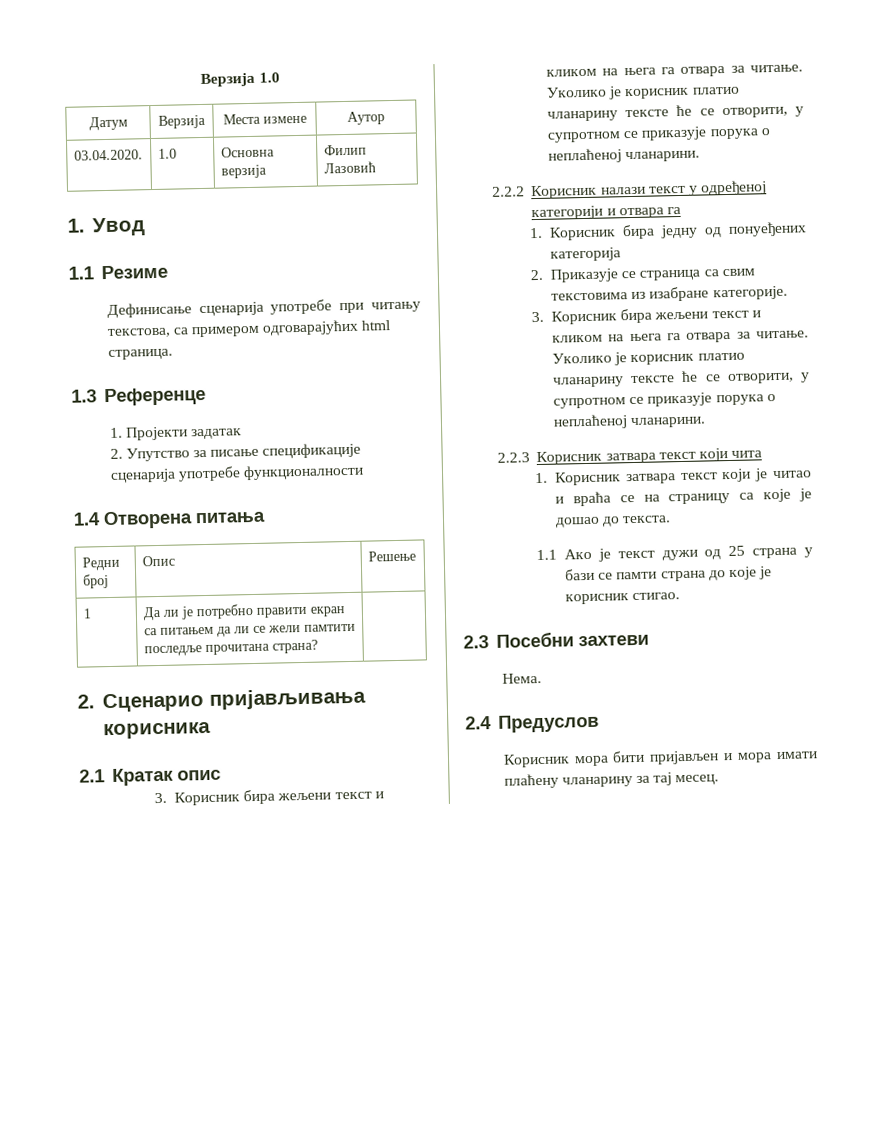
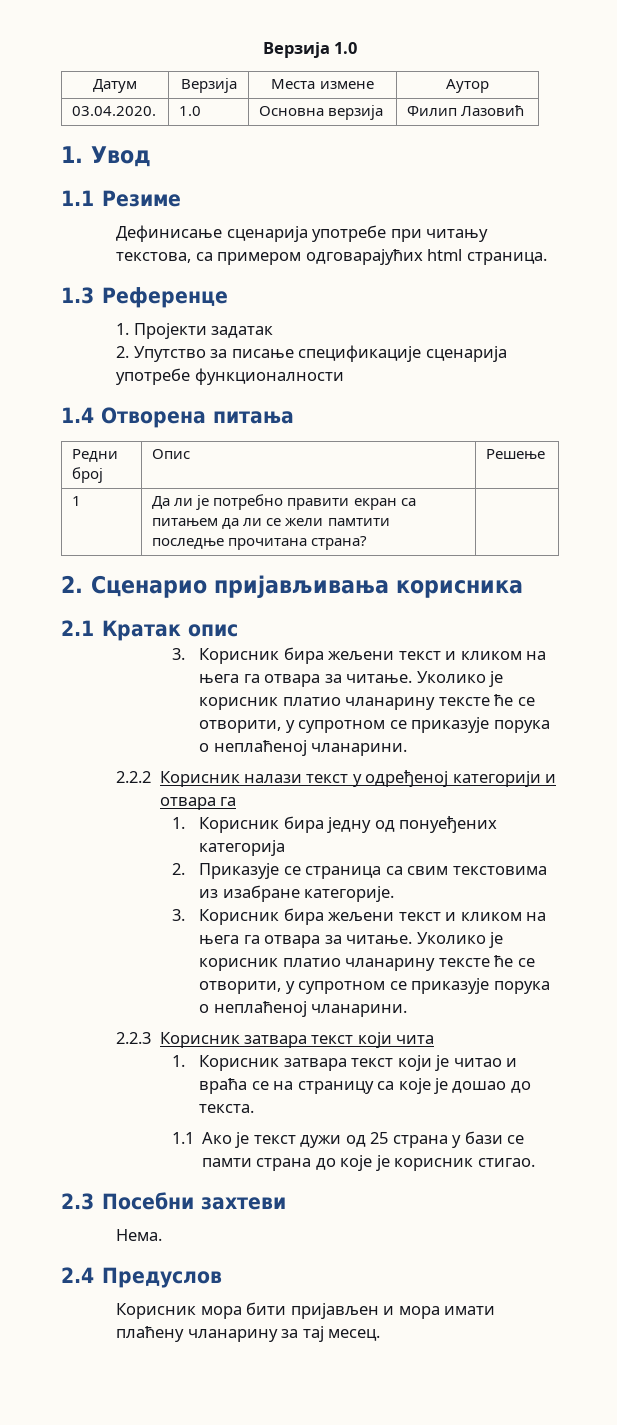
[143,645,202,657] последље -> [152,538,225,549] последње

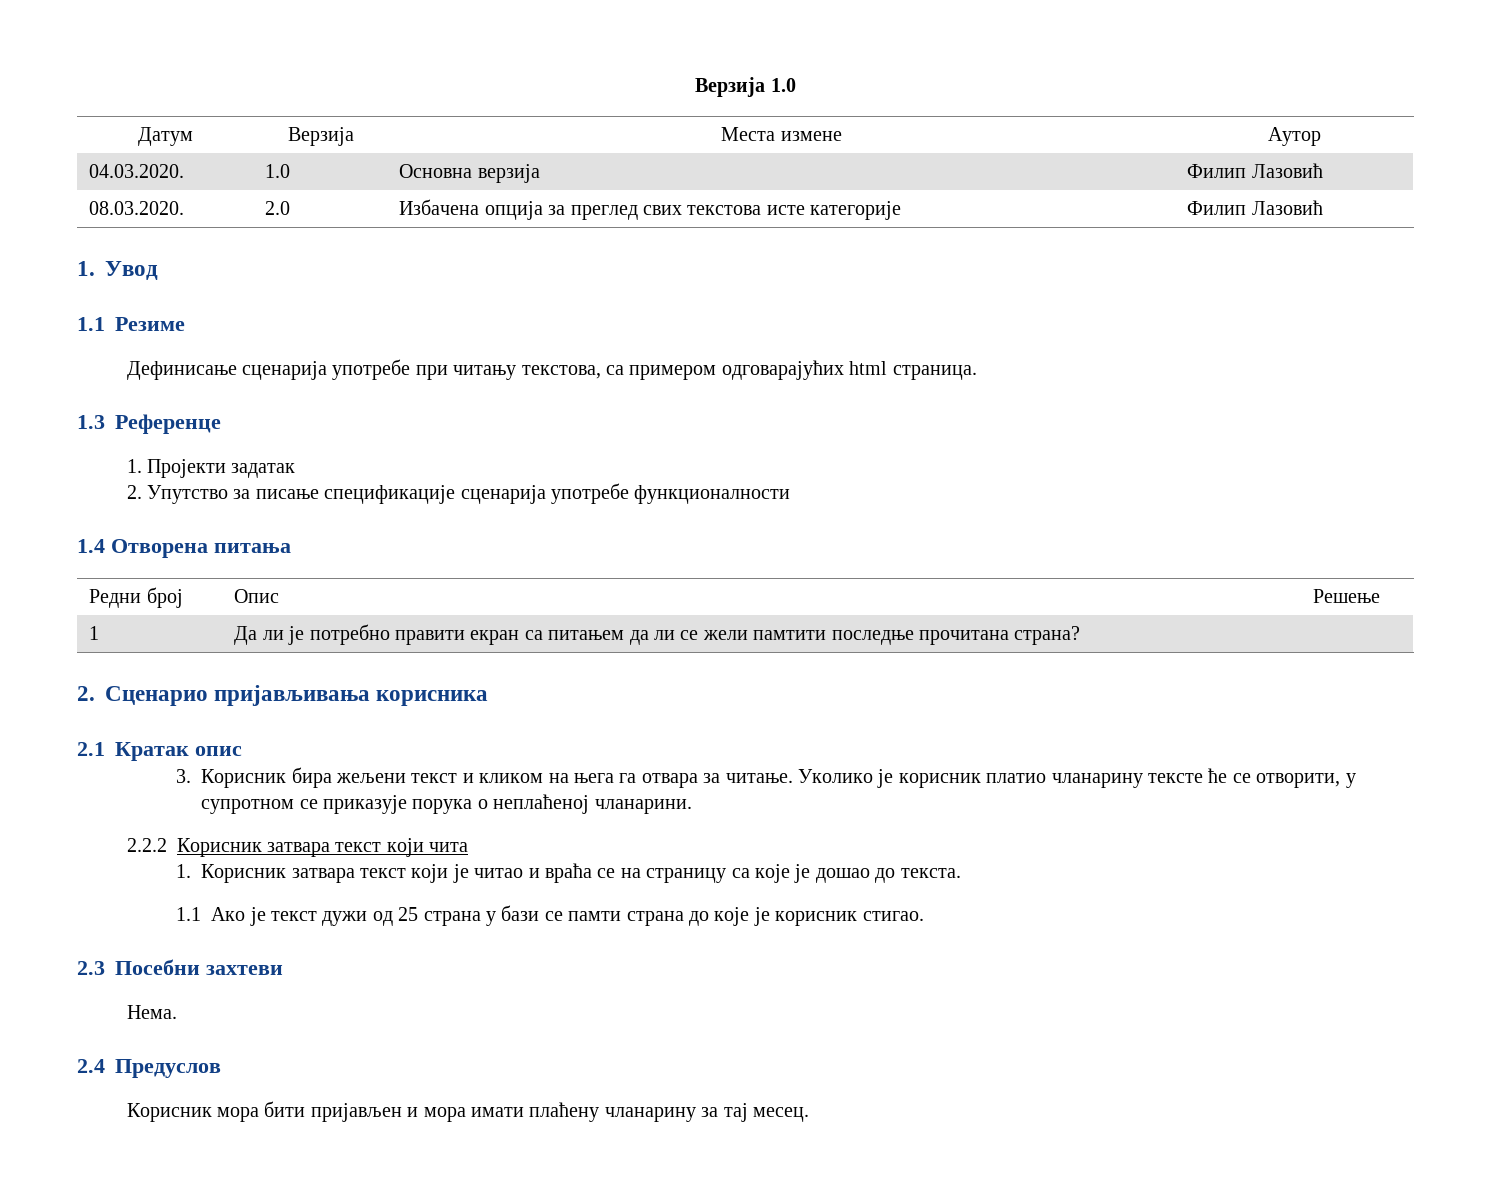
[72,106,157,116] 03.04.2020. -> [89,164,185,178] 04.03.2020.
(525, 110) none -> [89,201,185,215] [265,201,291,215] [399,199,902,220] [1187,200,1323,215] // 08.03.2020. | 2.0 | Избачена опција за преглед свих текстова исте категорије | Филип Лазовић
[244,770,557,787] [159,797,237,810] [171,816,498,833] [199,840,286,856] [171,863,547,879] [199,885,395,902] [171,908,547,925] [199,932,504,948] [199,955,535,971] [199,978,550,994] [199,1001,408,1017] [116,1032,240,1048] налази текст у одређеној категорији и отвара га // 1. Корисник бира једну од понуеђених категорија // 2. Приказује се страница са свим текстовима из изабране категорије. // 3. Корисник бира жељени текст и кликом на њега га отвара за читање. Уколико је корисник платио чланарину тексте ће се отворити, у супротном се приказује порука о неплаћеној чланарини. // 2.2.3 Корисник -> (262, 847) none

